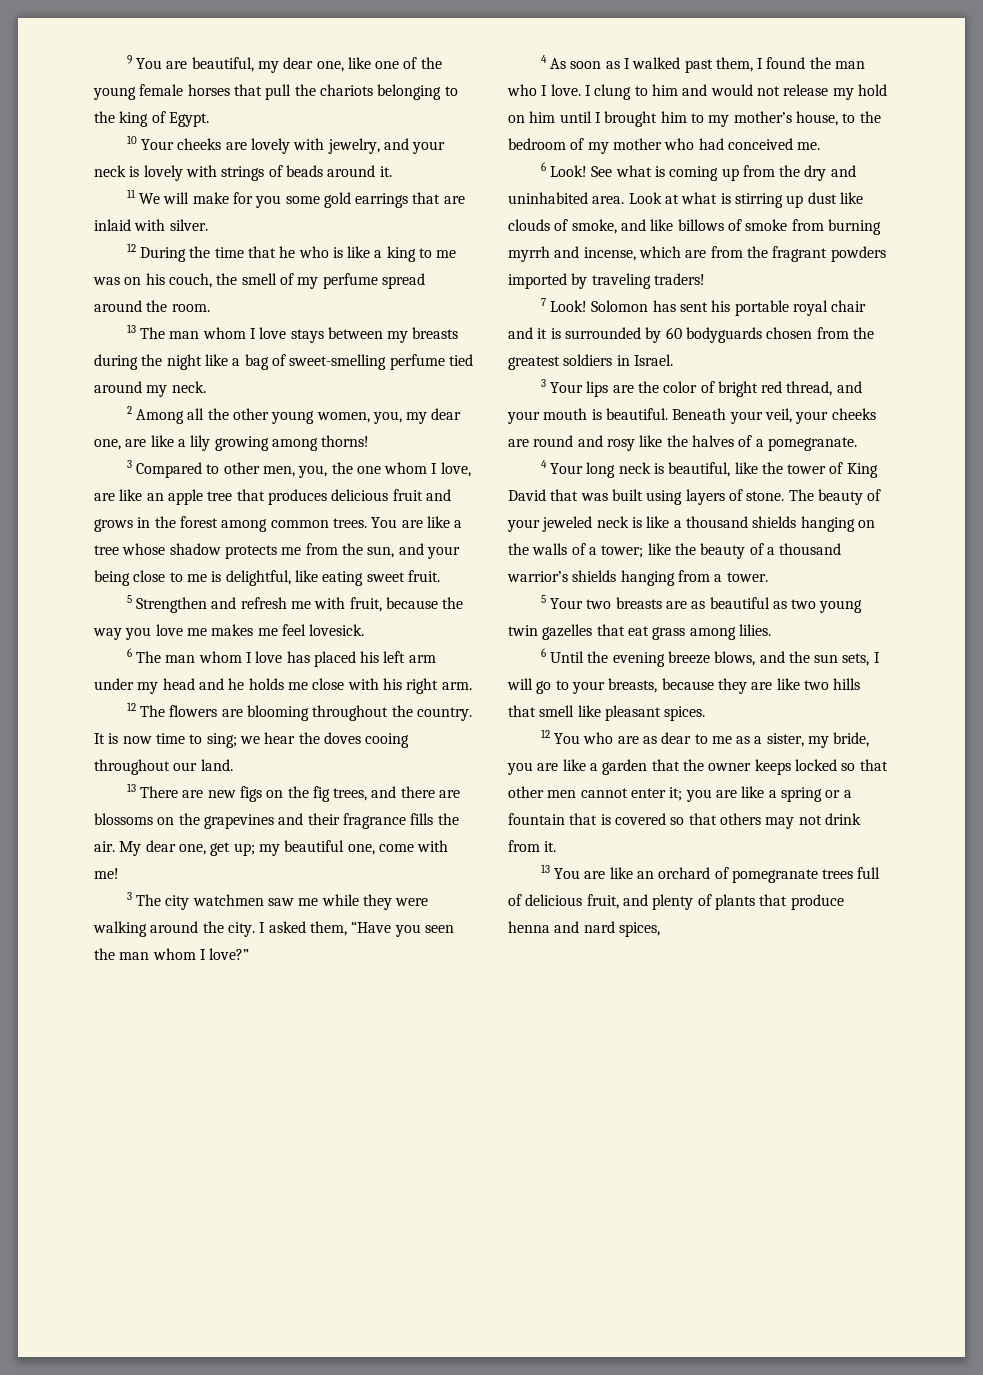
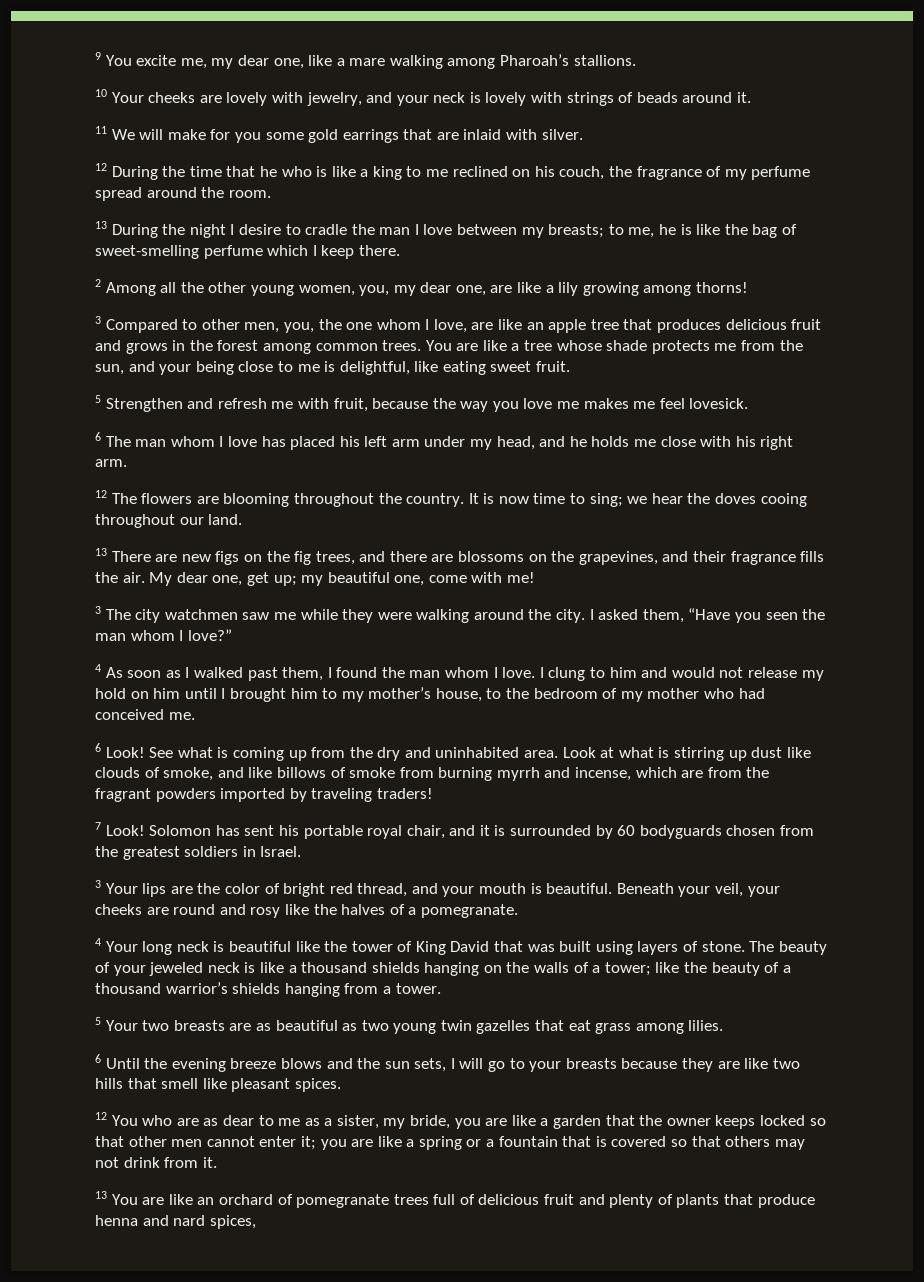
[166,57,254,72] are beautiful, -> [136,55,207,69] excite me,
[375,57,442,69] [93,84,458,100] [94,111,209,127] one of the young female horses that pull the chariots belonging to the king of Egypt. -> [336,54,636,69] a mare walking among Pharoah’s stallions.
[93,277,120,285] was -> [452,166,508,177] reclined
[241,273,277,285] smell -> [636,166,702,180] fragrance
[139,327,324,343] The man whom I love stays -> [111,224,453,238] During the night I desire to cradle the man I love
[412,327,459,339] [94,354,473,370] [94,381,206,397] breasts during the night like a bag of sweet-smelling perfume tied around my neck. -> [548,224,797,238] [95,245,400,259] breasts; to me, he is like the bag of sweet-smelling perfume which I keep there.
[169,543,221,555] shadow -> [606,340,648,351] shade
[162,678,195,690] head -> [496,436,535,450] head,
[203,814,274,829] grapevines -> [578,551,658,565] grapevines,
[507,84,537,96] who -> [445,667,490,678] whom
[831,300,867,312] chair -> [406,825,445,839] chair,
[668,462,731,477] beautiful, -> [228,941,291,952] beautiful
[714,651,756,666] blows, -> [280,1058,322,1069] blows
[608,678,658,693] breasts, -> [565,1058,617,1069] breasts
[586,894,619,909] fruit, -> [544,1194,575,1205] fruit

